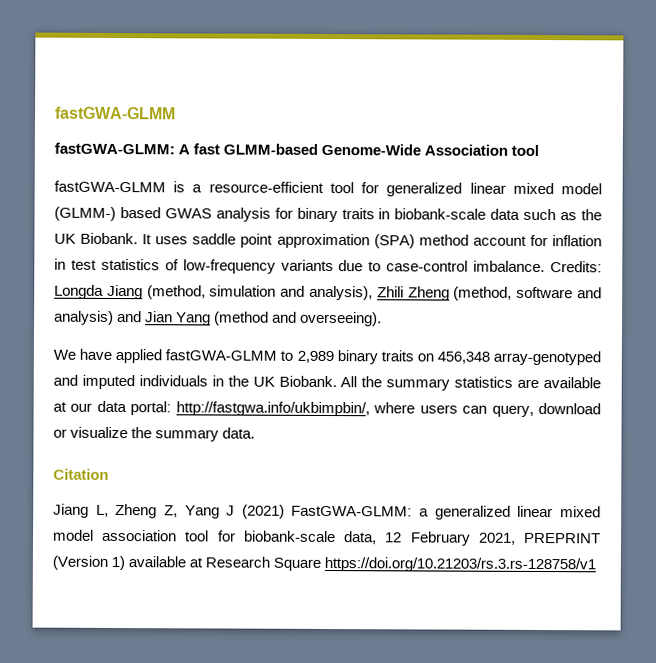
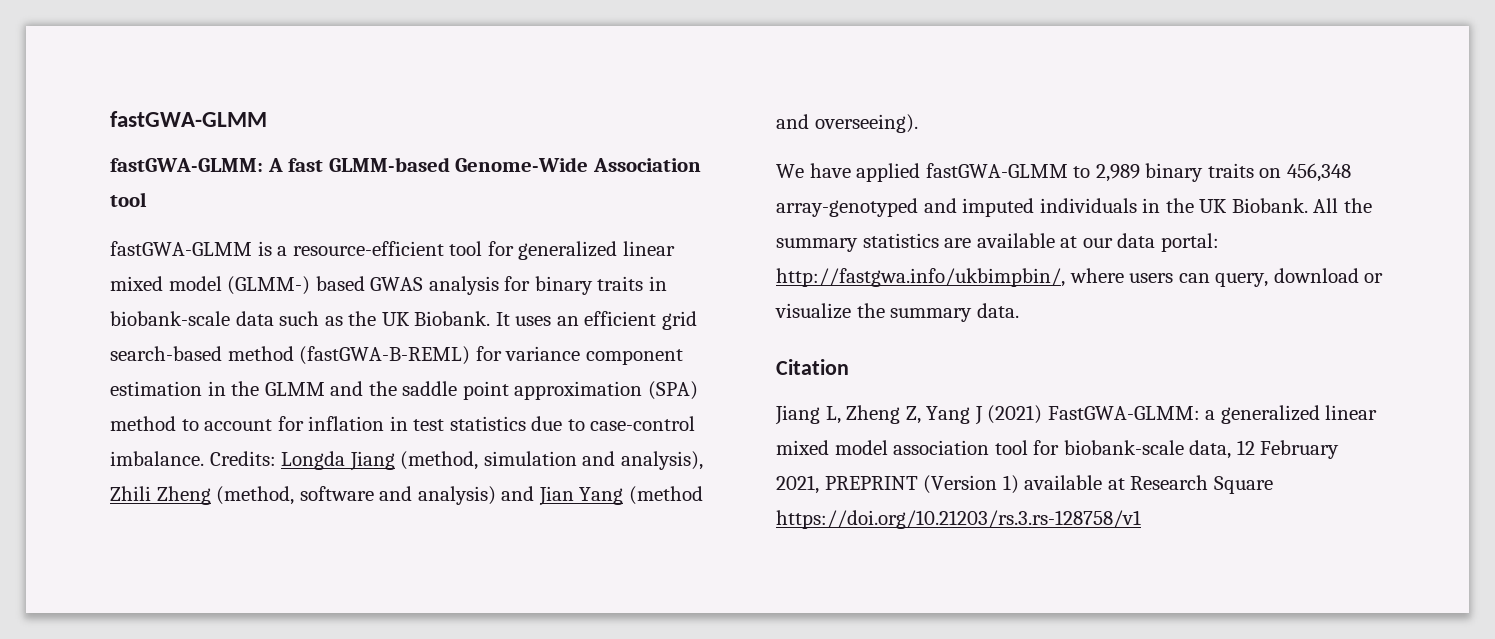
(189, 240) none -> [556,311,697,330] [110,346,683,365] [110,381,397,396] an efficient grid search-based method (fastGWA-B-REML) for variance component estimation in the GLMM and the
(469, 240) none -> [181,419,199,431] to
[164,259,334,274] of low-frequency variants -> (526, 423) none

